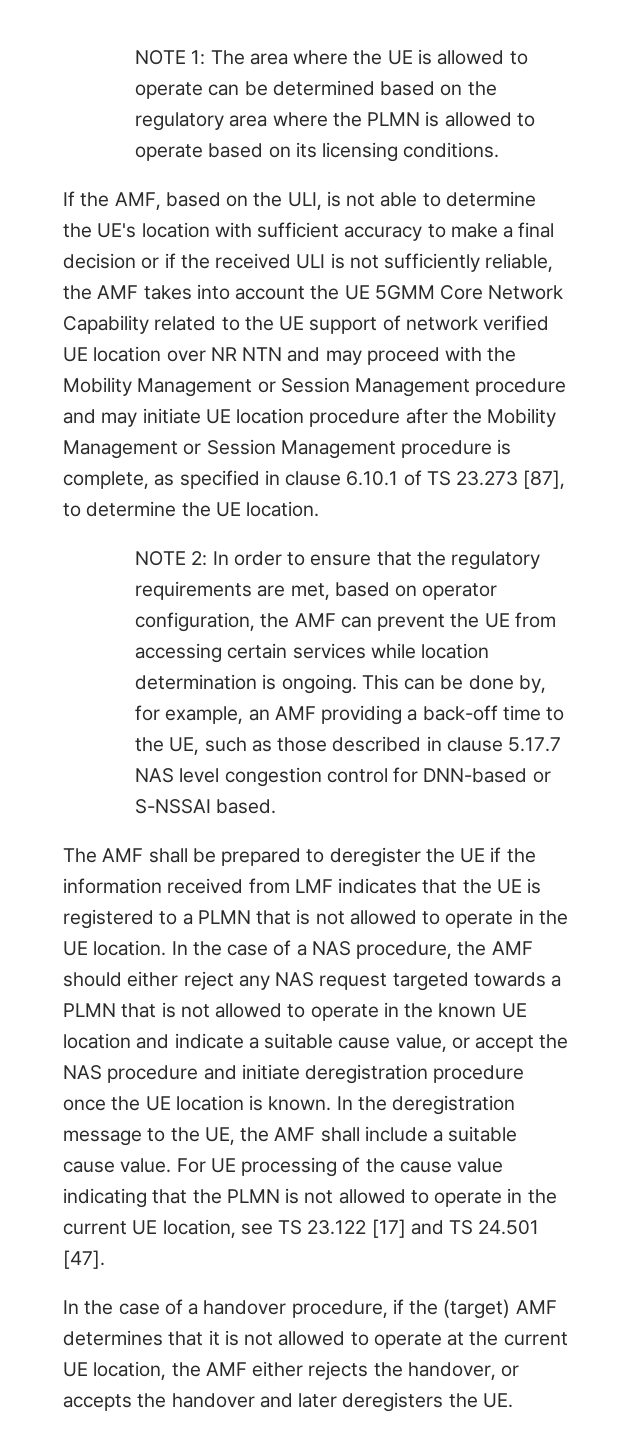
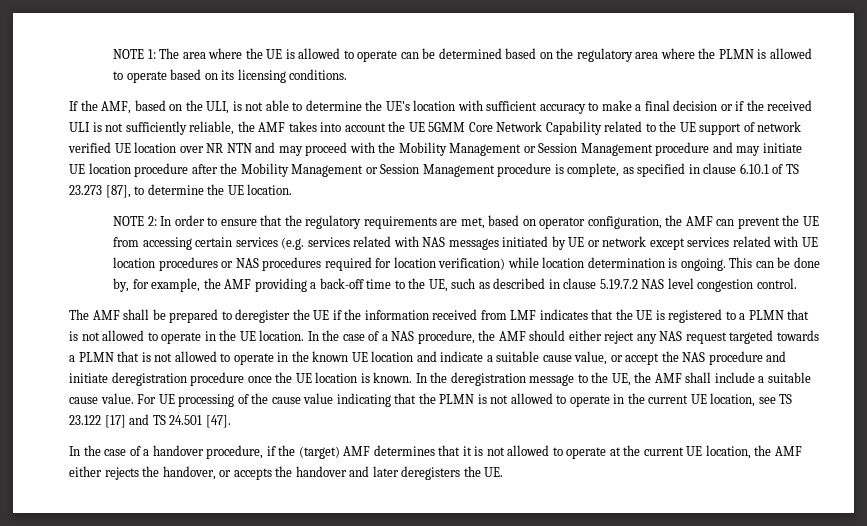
(366, 651) none -> [281,236,818,250] [113,257,506,271] (e.g. services related with NAS messages initiated by UE or network except services related with UE location procedures or NAS procedures required for location verification)
[248,709,270,721] an -> [203,278,221,289] the
[277,737,328,752] those -> (490, 285) none
[508,737,562,752] 5.17.7 -> [599,279,638,290] 5.19.7.2
[326,767,551,783] [135,799,277,814] control for DNN-based or S-NSSAI based. -> [756,278,797,289] control.

